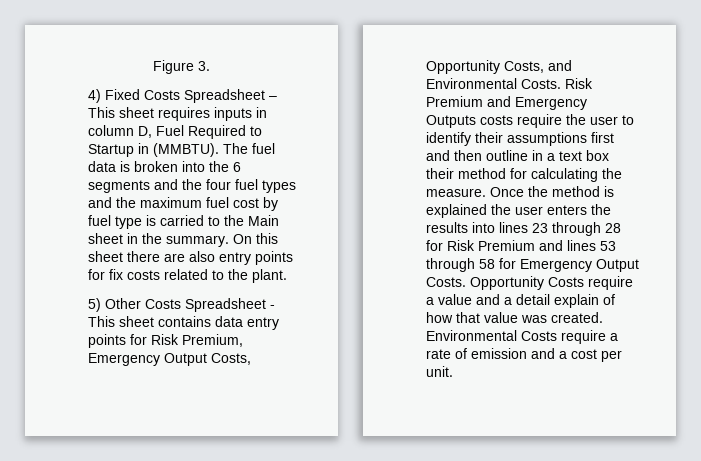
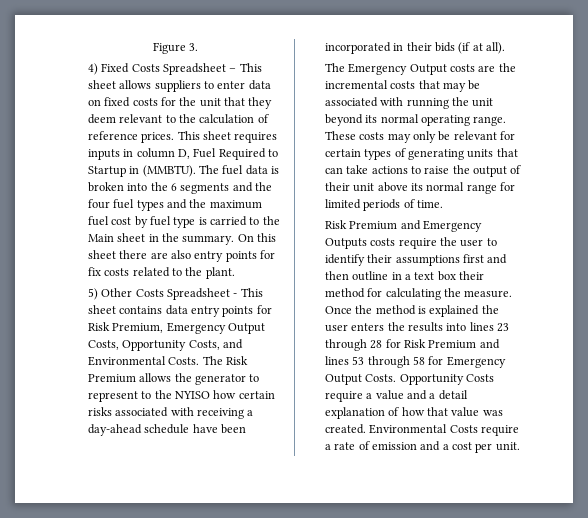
(154, 112) none -> [119,80,271,92] [87,97,273,109] [87,114,269,124] [87,131,231,143] allows suppliers to enter data on fixed costs for the unit that they deem relevant to the calculation of reference prices. This sheet
(561, 84) none -> [202,356,248,365] [87,373,260,385] [87,390,275,402] [87,407,254,419] [87,424,246,436] [324,42,506,54] [324,63,516,75] [324,80,481,92] [324,97,494,109] [324,114,507,126] [324,131,516,143] [324,148,518,160] [324,165,522,177] [324,182,516,194] [324,199,443,211] The Risk Premium allows the generator to represent to the NYISO how certain risks associated with receiving a day-ahead schedule have been incorporated in their bids (if at all). // The Emergency Output costs are the incremental costs that may be associated with running the unit beyond its normal operating range. These costs may only be relevant for certain types of generating units that can take actions to raise the output of their unit above its normal range for limited periods of time. //
[553,294,599,308] explain -> [324,407,385,419] explanation

